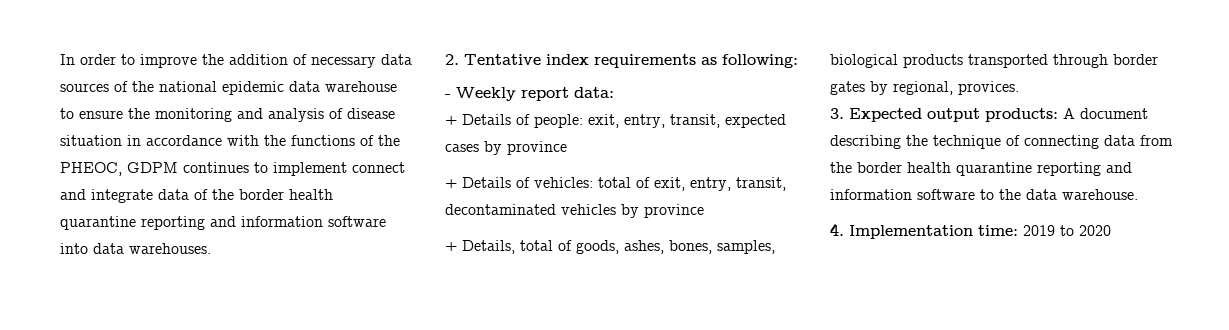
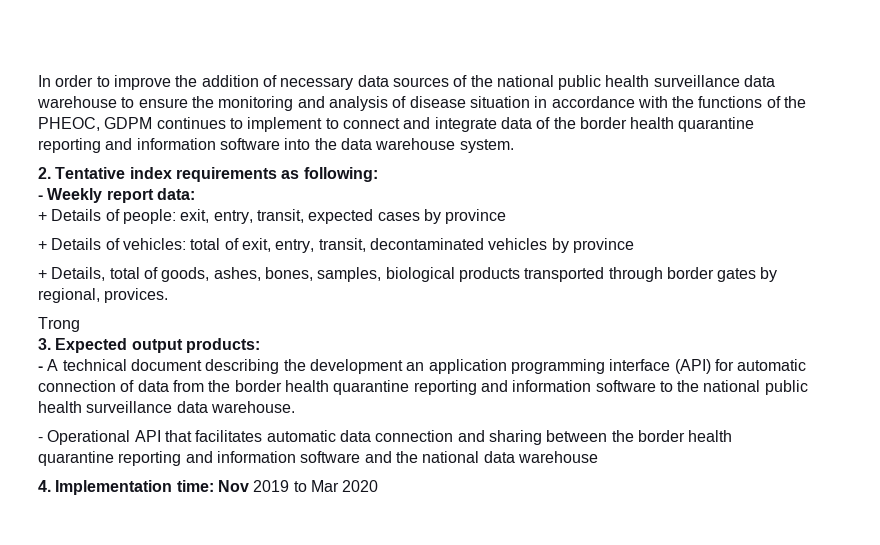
[222,81,284,95] epidemic -> [558,75,740,90] public health surveillance
(347, 169) none -> [325,118,339,129] to
[93,243,211,254] data warehouses. -> [314,138,514,153] the data warehouse system.
(1019, 88) none -> [38,317,80,332] // Trong
[1063,108,1148,119] [830,135,1099,149] A document describing the technique of connecting -> [38,359,807,374] [38,380,135,392] // - A technical document describing the development an application programming interface (API) for automatic connection of
[1026,189,1138,200] data warehouse. -> [703,380,808,395] [38,401,295,413] [38,430,733,445] [38,451,598,466] national public health surveillance data warehouse. // - Operational API that facilitates automatic data connection and sharing between the border health quarantine reporting and information software and the national data warehouse
(1018, 230) none -> [217,480,249,492] Nov
(1074, 230) none -> [310,480,339,492] Mar

